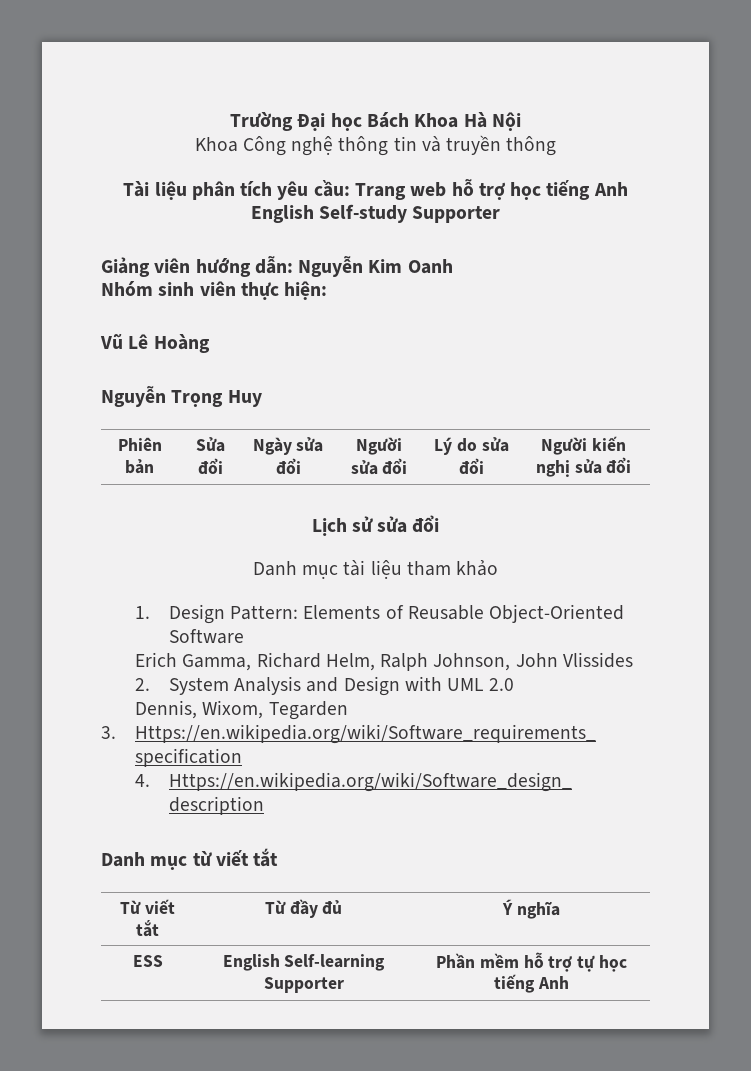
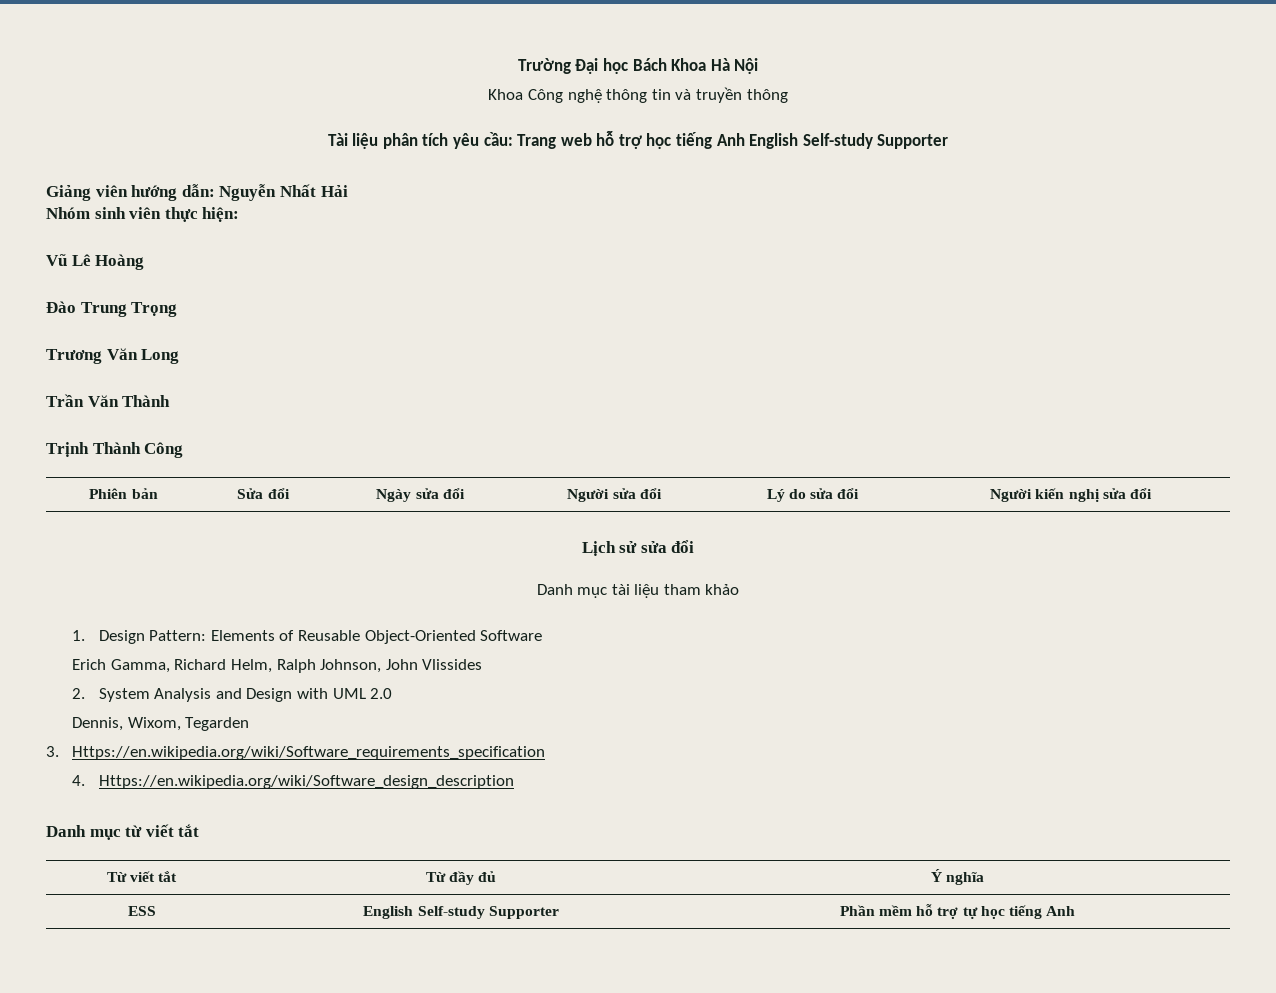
[368,259,453,274] Kim Oanh -> [279,184,348,197] Nhất Hải
[101,386,166,407] Nguyễn -> [46,301,127,317] Đào Trung
[227,390,262,407] Huy -> [46,348,180,364] [46,394,171,407] [46,442,184,458] // Trương Văn Long // Trần Văn Thành // Trịnh Thành Công
[284,954,386,971] Self-learning -> [417,906,485,919] Self-study

